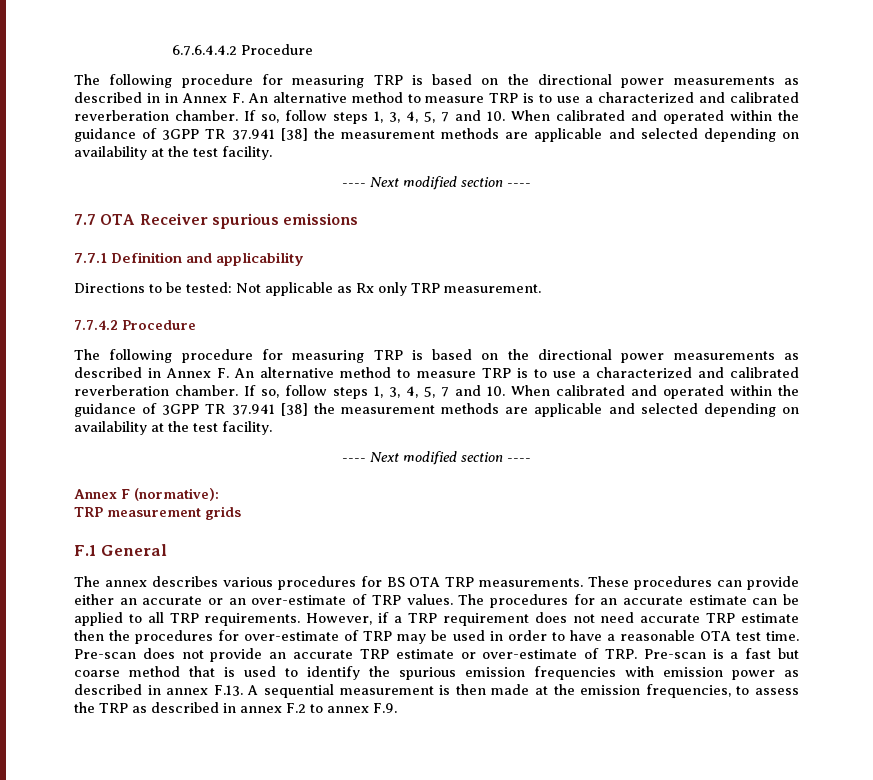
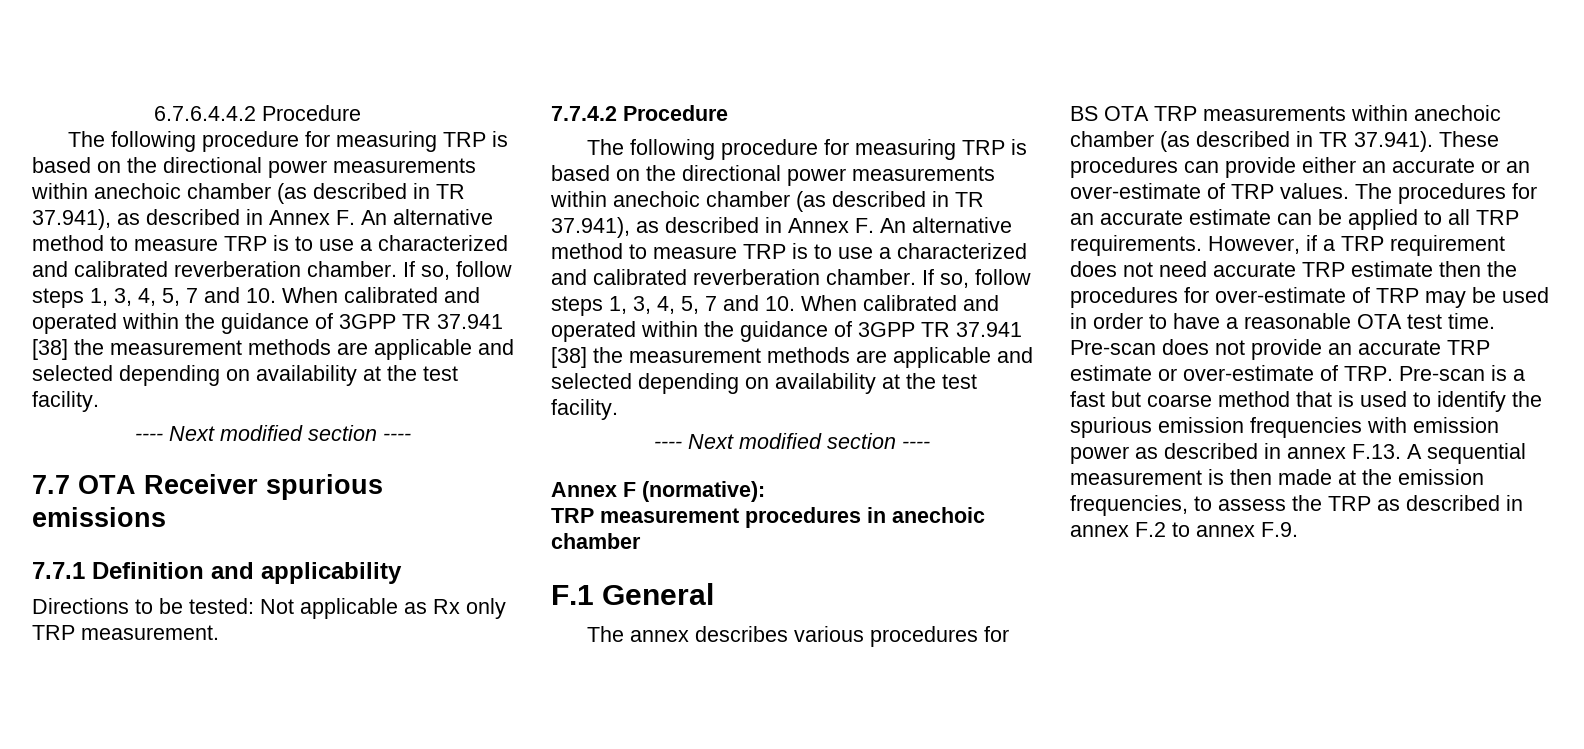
[783,78,799,85] [74,92,178,103] as described in in -> [31,183,465,204] [32,209,263,230] within anechoic chamber (as described in TR 37.941), as described in
(775, 355) none -> [550,191,984,212] [551,217,630,238] within anechoic chamber (as described in TR 37.941),
[205,506,241,520] grids -> [745,507,985,528] [551,533,641,549] procedures in anechoic chamber
[479,578,584,587] measurements. -> [1203,105,1501,121] [1070,131,1433,152] measurements within anechoic chamber (as described in TR 37.941).

